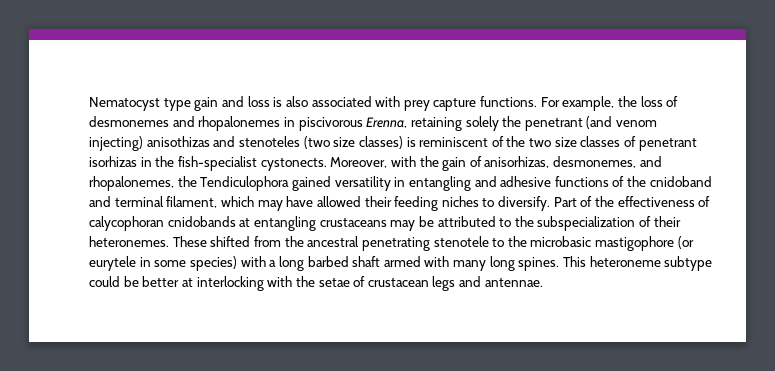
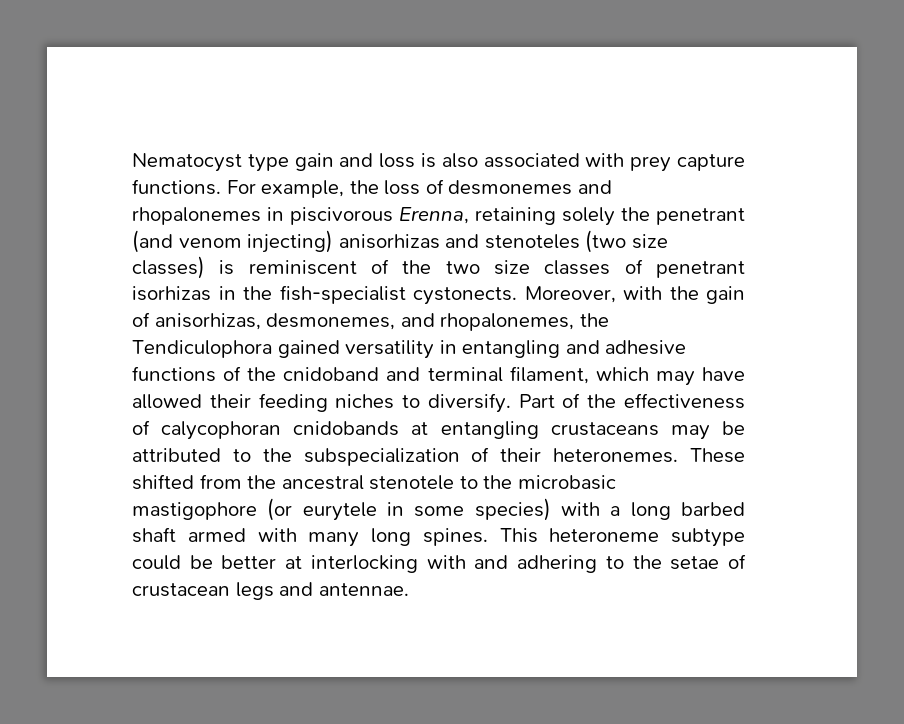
[146,136,210,147] anisothizas -> [338,234,440,249] anisorhizas
[361,237,430,251] penetrating -> (364, 482) none
(293, 281) none -> [474,555,624,573] and adhering to

